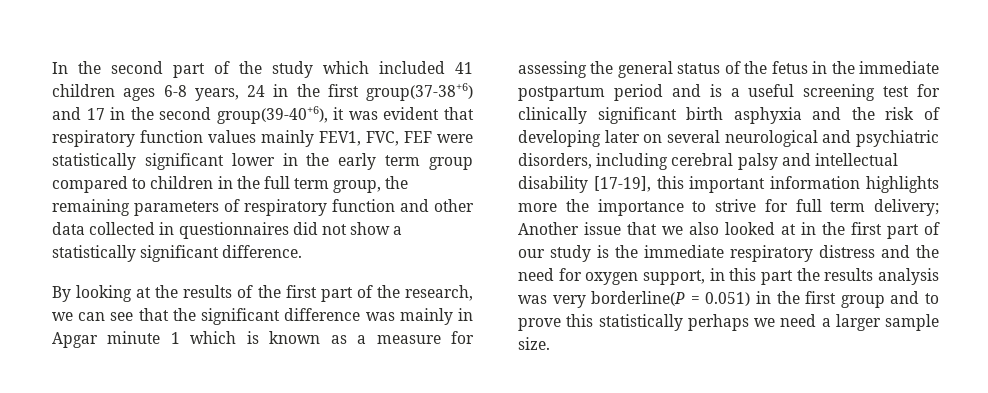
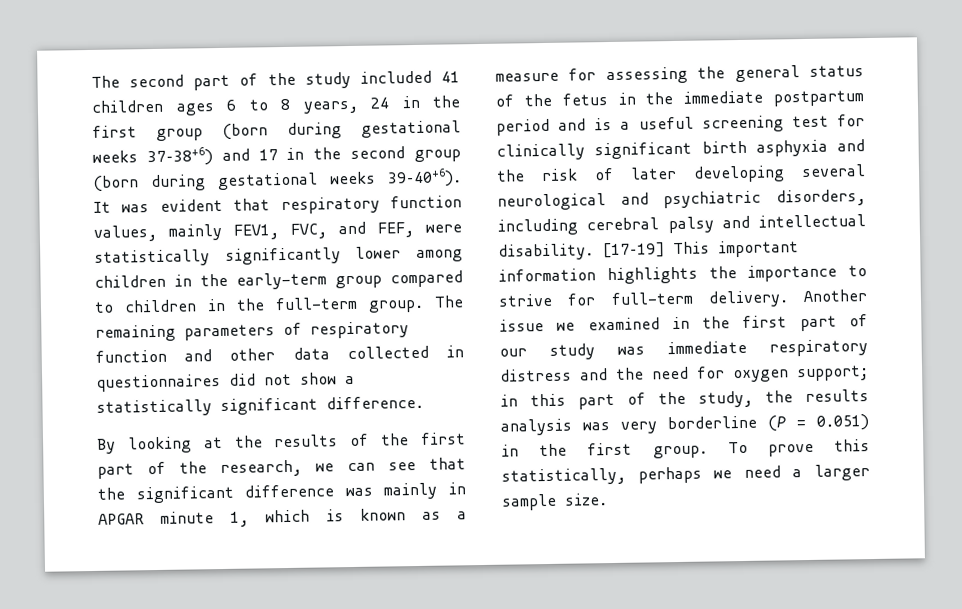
[52,61,101,74] In the -> [91,75,120,88] The
[323,61,369,74] which -> (351, 80) none
[163,85,187,97] 6-8 -> [226,98,290,111] 6 to 8
[366,83,473,101] group(37-38+6) -> [156,120,461,141] [92,147,213,167] group (born during gestational weeks 37–38+6)
[216,106,345,124] group(39-40+6), it -> [414,149,461,162] [92,168,462,192] [93,201,111,213] group (born during gestational weeks 39–40+6). It
[208,130,256,143] values -> [93,224,157,242] values,
[404,131,473,143] [52,153,421,170] FEF were statistically significant lower in the early term -> [338,221,462,238] [94,246,463,267] [94,272,327,290] and FEF, were statistically significantly lower among children in the early-term
[263,176,409,193] full term group, the -> [275,295,464,313] full-term group. The
[52,331,180,348] Apgar minute 1 -> [98,511,249,527] APGAR minute 1,
[518,130,663,147] developing later on -> [630,165,785,183] later developing
[518,176,684,193] disability [17-19], this -> [498,241,710,261] disability. [17–19] This
[518,203,557,212] more -> (698, 275) none
[795,199,939,216] [518,222,796,235] full term delivery; Another issue that we also looked at -> [610,289,867,308] [499,317,660,332] full-term delivery. Another issue we examined
[597,245,638,258] is the -> [617,346,645,355] was
[643,270,705,285] support, -> [796,365,869,382] support;
(793, 277) none -> [627,390,753,408] of the study,
[591,291,686,306] borderline(P -> [667,415,786,432] borderline (P
[840,291,939,308] group and to -> [652,441,748,459] group. To
[598,314,683,331] statistically -> [501,467,626,486] statistically,

